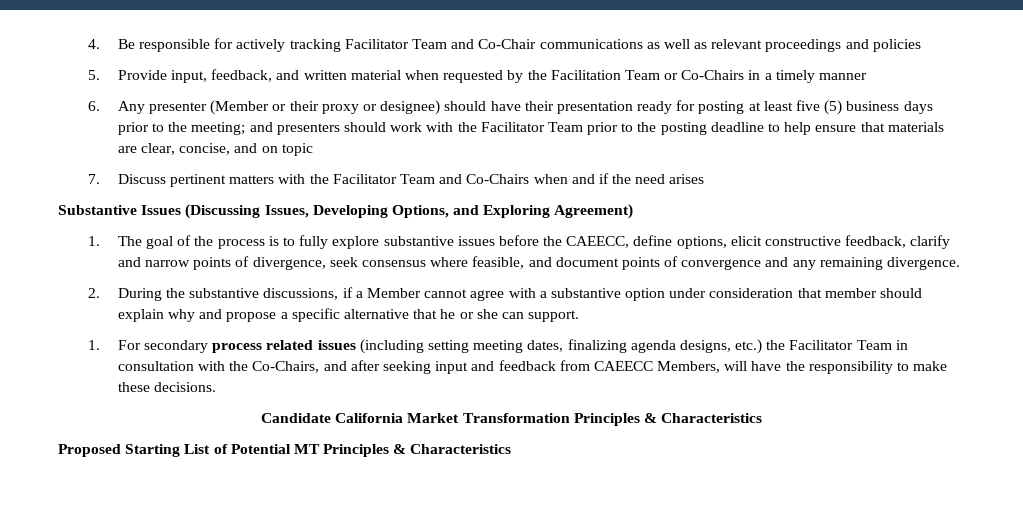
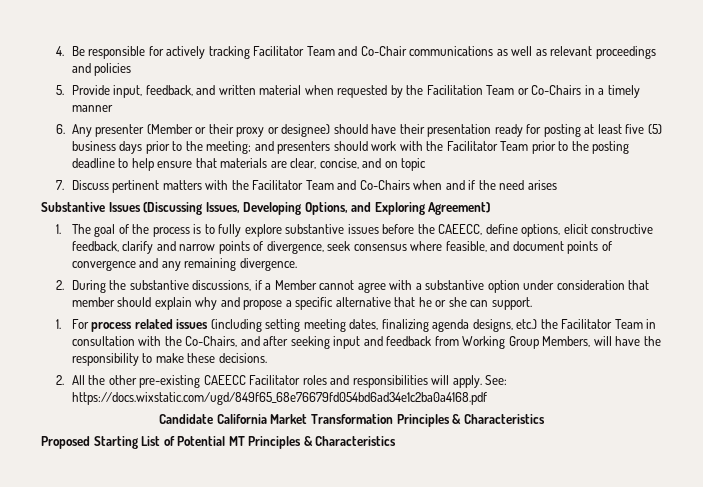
[144,340,209,353] secondary -> (89, 324) none
[593,361,653,371] CAEECC -> [462,336,539,349] Working Group
(217, 387) none -> [56,375,508,388] [71,392,488,405] // 2. All the other pre-existing CAEECC Facilitator roles and responsibilities will apply. See: https://docs.wixstatic.com/ugd/849f65_68e76679fd054bd6ad34e1c2ba0a4168.pdf

